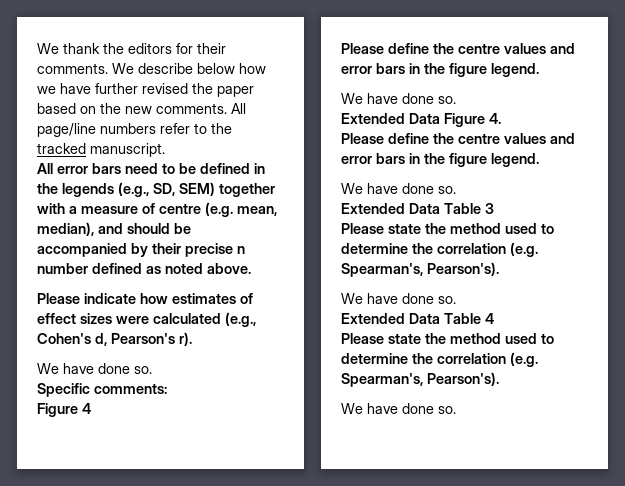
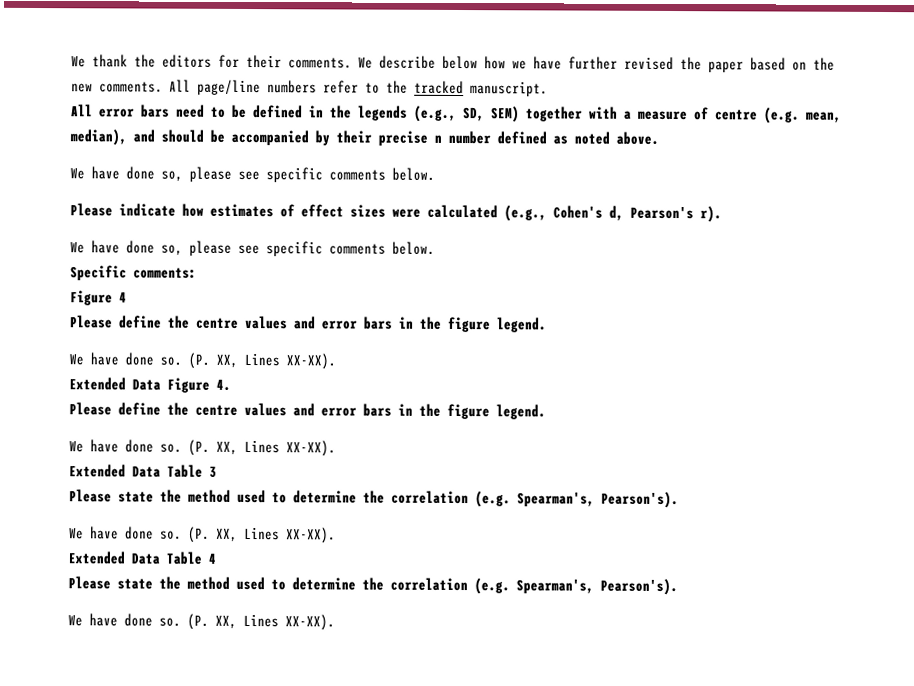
(251, 268) none -> [70,166,435,183] // We have done so, please see specific comments below.
[134,366,152,374] so. -> [161,240,435,257] so, please see specific comments below.
(456, 100) none -> [188,352,336,370] (P. XX, Lines XX-XX).
(456, 190) none -> [188,439,336,457] (P. XX, Lines XX-XX).
(456, 300) none -> [188,526,336,544] (P. XX, Lines XX-XX).
(456, 410) none -> [187,613,335,631] (P. XX, Lines XX-XX).

